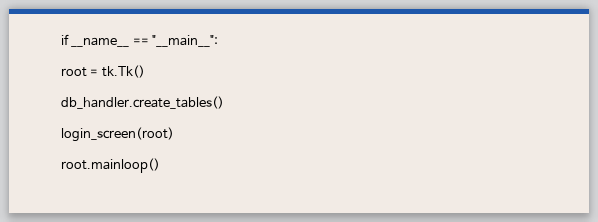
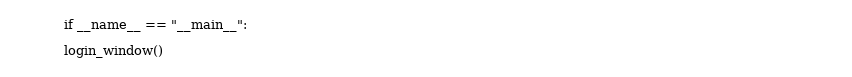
[61,65,145,78] [61,96,224,109] [61,127,174,142] [61,158,160,173] root = tk.Tk() // db_handler.create_tables() // login_screen(root) // root.mainloop() -> [64,45,163,58] login_window()

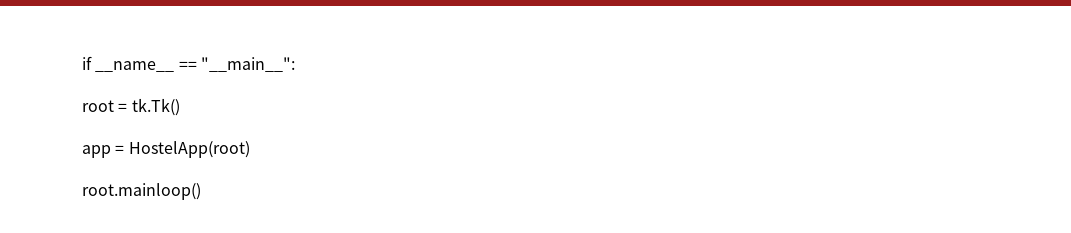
[64,45,163,58] login_window() -> [82,98,180,116] [82,141,250,158] [82,183,201,200] root = tk.Tk() // app = HostelApp(root) // root.mainloop()

